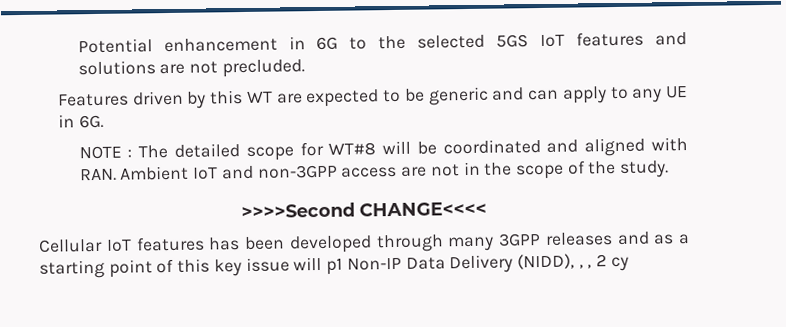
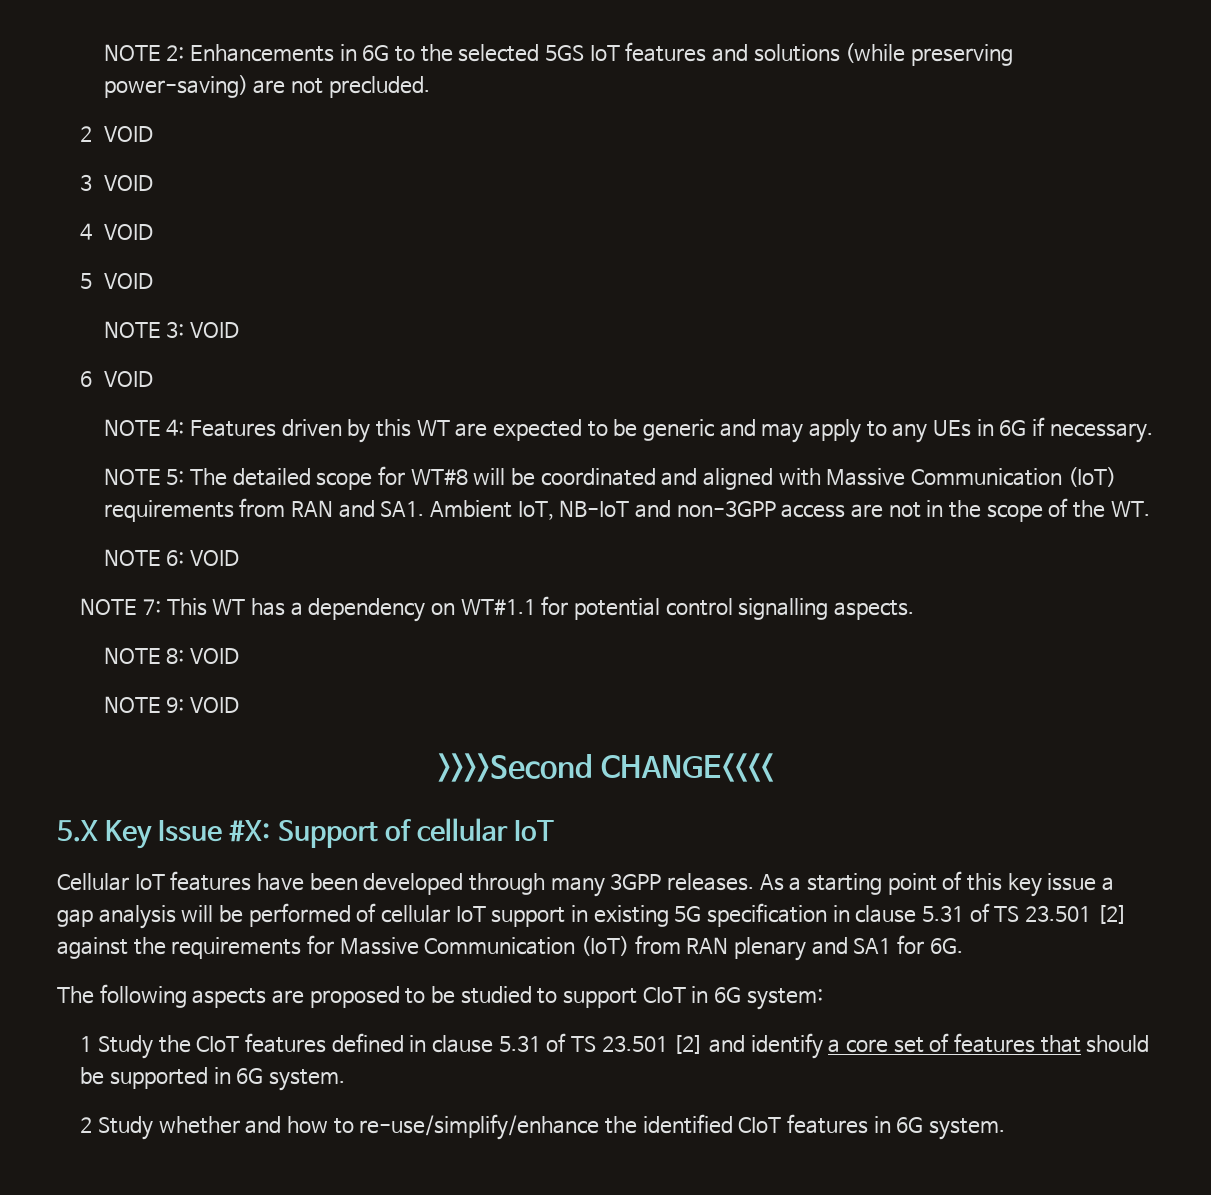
[77,37,278,54] Potential enhancement -> [103,44,335,62] NOTE 2: Enhancements
(156, 68) none -> [845,43,1014,66] [103,75,248,98] (while preserving power-saving)
(305, 68) none -> [80,126,153,142] [80,174,153,191] [80,223,153,240] [80,273,153,289] [103,321,240,338] [80,371,153,387] [103,419,185,436] 2 VOID // 3 VOID // 4 VOID // 5 VOID // NOTE 3: VOID // 6 VOID // NOTE 4:
[528,89,560,101] can -> [761,423,804,443] may
[664,86,688,99] [57,114,104,129] [78,145,133,160] UE in 6G. // NOTE : -> [932,417,1153,443] [103,468,185,485] UEs in 6G if necessary. // NOTE 5:
[79,165,219,182] RAN. Ambient IoT -> [826,467,1116,487] [103,498,630,522] Massive Communication (IoT) requirements from RAN and SA1. Ambient IoT, NB-IoT
[619,160,670,178] [240,201,487,219] study. // >>>>Second CHANGE<<<< -> [1110,501,1150,517] [103,549,240,566] [80,596,915,622] [103,647,240,664] [103,696,240,713] [438,753,774,782] [57,818,555,849] WT. // NOTE 6: VOID // NOTE 7: This WT has a dependency on WT#1.1 for potential control signalling aspects. // NOTE 8: VOID // NOTE 9: VOID // >>>>Second CHANGE<<<< // 5.X Key Issue #X: Support of cellular IoT
[208,237,241,251] has -> [256,873,304,891] have
[544,231,675,246] releases and as -> [666,873,784,891] releases. As
[293,253,629,275] will p1 Non-IP Data Delivery (NIDD), , , 2 cy -> [1101,877,1114,891] [57,903,1127,929] [57,935,963,961] [57,984,823,1010] [80,1033,1150,1059] [80,1067,346,1091] [80,1114,1005,1140] a gap analysis will be performed of cellular IoT support in existing 5G specification in clause 5.31 of TS 23.501 [2] against the requirements for Massive Communication (IoT) from RAN plenary and SA1 for 6G. // The following aspects are proposed to be studied to support CIoT in 6G system: // 1 Study the CIoT features defined in clause 5.31 of TS 23.501 [2] and identify a core set of features that should be supported in 6G system. // 2 Study whether and how to re-use/simplify/enhance the identified CIoT features in 6G system.

